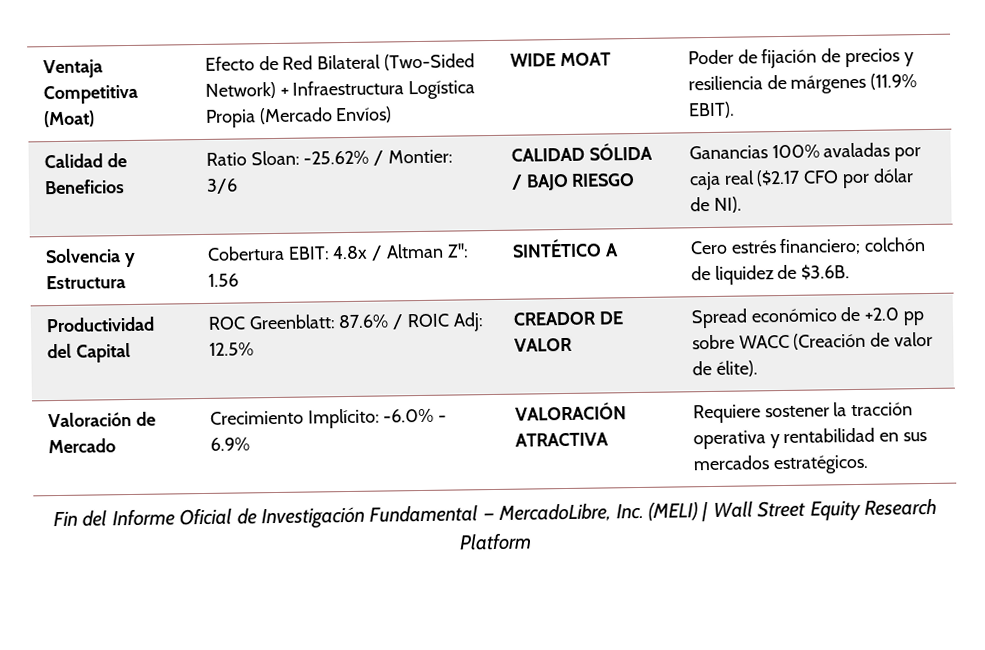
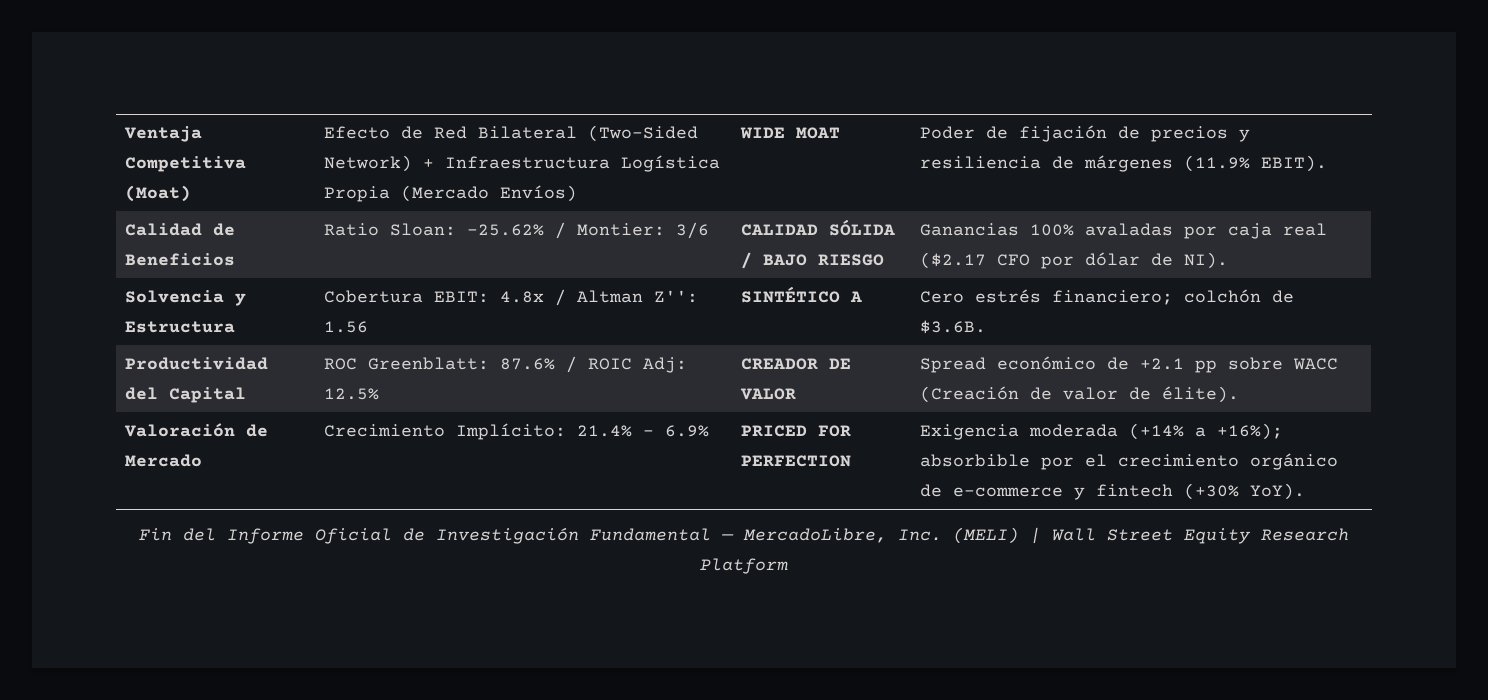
[714,264,798,285] liquidez de -> (1294, 296) none
[864,307,900,321] +2.0 -> [1139,358,1184,370] +2.1
[383,408,435,423] -6.0% -> [576,425,632,437] 21.4%
[514,402,627,421] [514,432,609,447] [692,402,914,424] [692,427,928,450] [692,454,869,475] VALORACIÓN ATRACTIVA | Requiere sostener la tracción operativa y rentabilidad en sus mercados estratégicos. -> [740,425,851,437] [740,455,851,467] [919,423,1283,440] [919,453,1338,470] [919,483,1305,500] PRICED FOR PERFECTION | Exigencia moderada (+14% a +16%); absorbible por el crecimiento orgánico de e-commerce y fintech (+30% YoY).

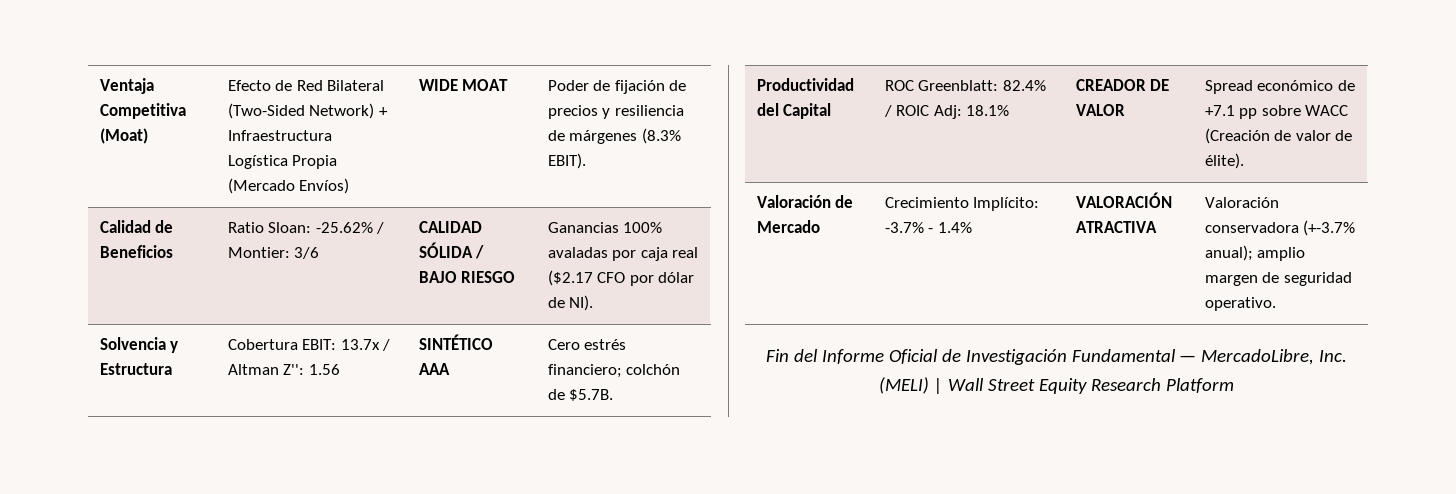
[1183,155,1250,172] (11.9% -> [641,128,681,144] (8.3%
[499,291,544,303] 4.8x -> [340,339,380,350] 13.7x
[849,291,862,302] A -> [418,363,450,375] AAA
[919,320,986,334] $3.6B. -> [569,389,614,401] $5.7B.
[499,358,555,370] 87.6% -> [1002,80,1046,91] 82.4%
[323,388,379,400] 12.5% -> [966,105,1010,116] 18.1%
[1139,358,1184,370] +2.1 -> [1204,105,1235,116] +7.1
[576,425,709,437] [740,425,851,437] [740,455,851,467] [919,423,1283,440] [919,453,1338,470] [919,483,1305,500] 21.4% - 6.9% | PRICED FOR PERFECTION | Exigencia moderada (+14% a +16%); absorbible por el crecimiento orgánico de e-commerce y fintech (+30% YoY). -> [884,222,972,233] [1075,192,1172,208] [1075,221,1157,233] [1204,197,1279,208] [1204,220,1356,236] [1204,245,1306,261] [1204,272,1352,286] [1204,297,1276,311] -3.7% - 1.4% | VALORACIÓN ATRACTIVA | Valoración conservadora (+-3.7% anual); amplio margen de seguridad operativo.

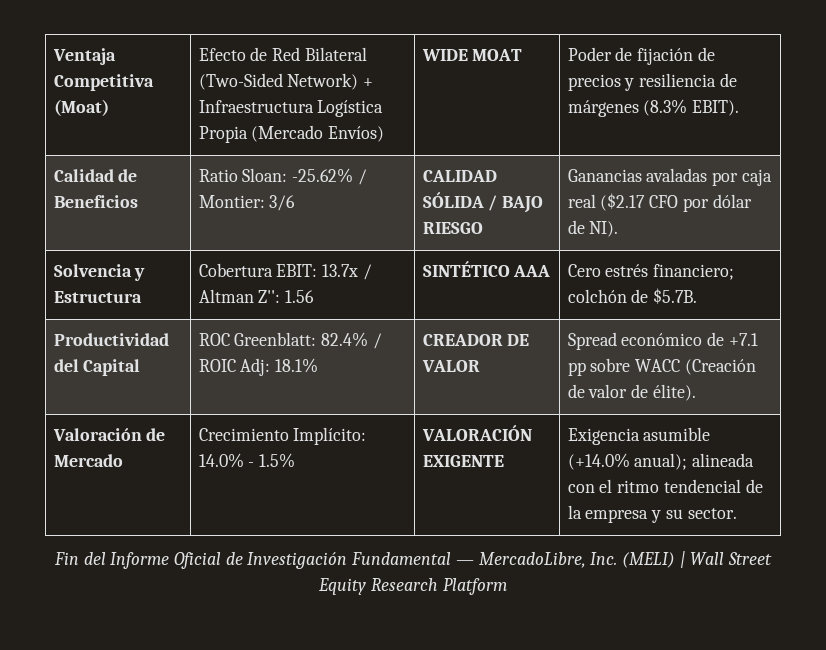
[623,222,663,233] 100% -> (642, 175) none
[884,222,972,233] [1075,192,1172,208] [1075,221,1157,233] [1204,197,1279,208] [1204,220,1356,236] [1204,245,1306,261] [1204,272,1352,286] [1204,297,1276,311] -3.7% - 1.4% | VALORACIÓN ATRACTIVA | Valoración conservadora (+-3.7% anual); amplio margen de seguridad operativo. -> [198,453,296,468] [421,425,532,441] [422,455,504,467] [567,427,711,445] [567,453,755,470] [567,479,763,493] [567,505,737,523] 14.0% - 1.5% | VALORACIÓN EXIGENTE | Exigencia asumible (+14.0% anual); alineada con el ritmo tendencial de la empresa y su sector.

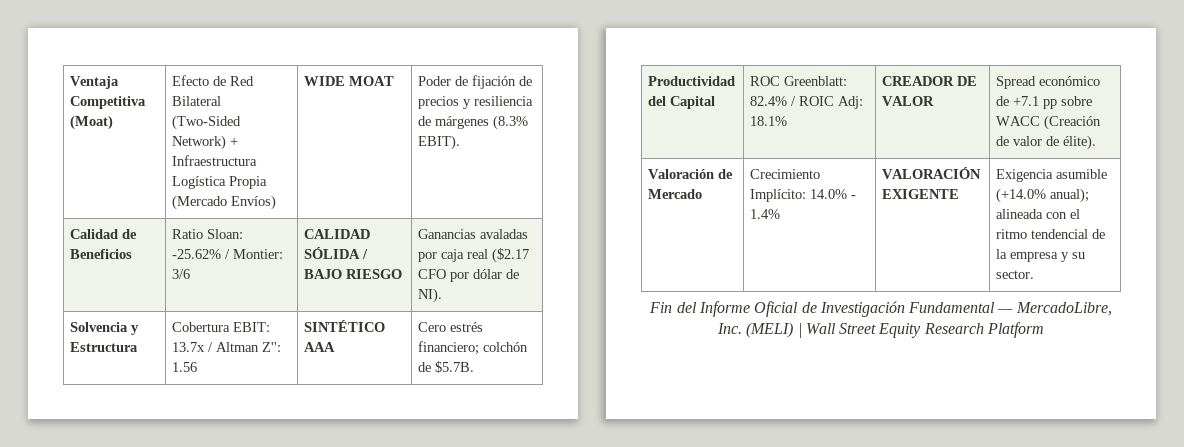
[259,453,296,468] 1.5% -> [749,209,780,219] 1.4%

